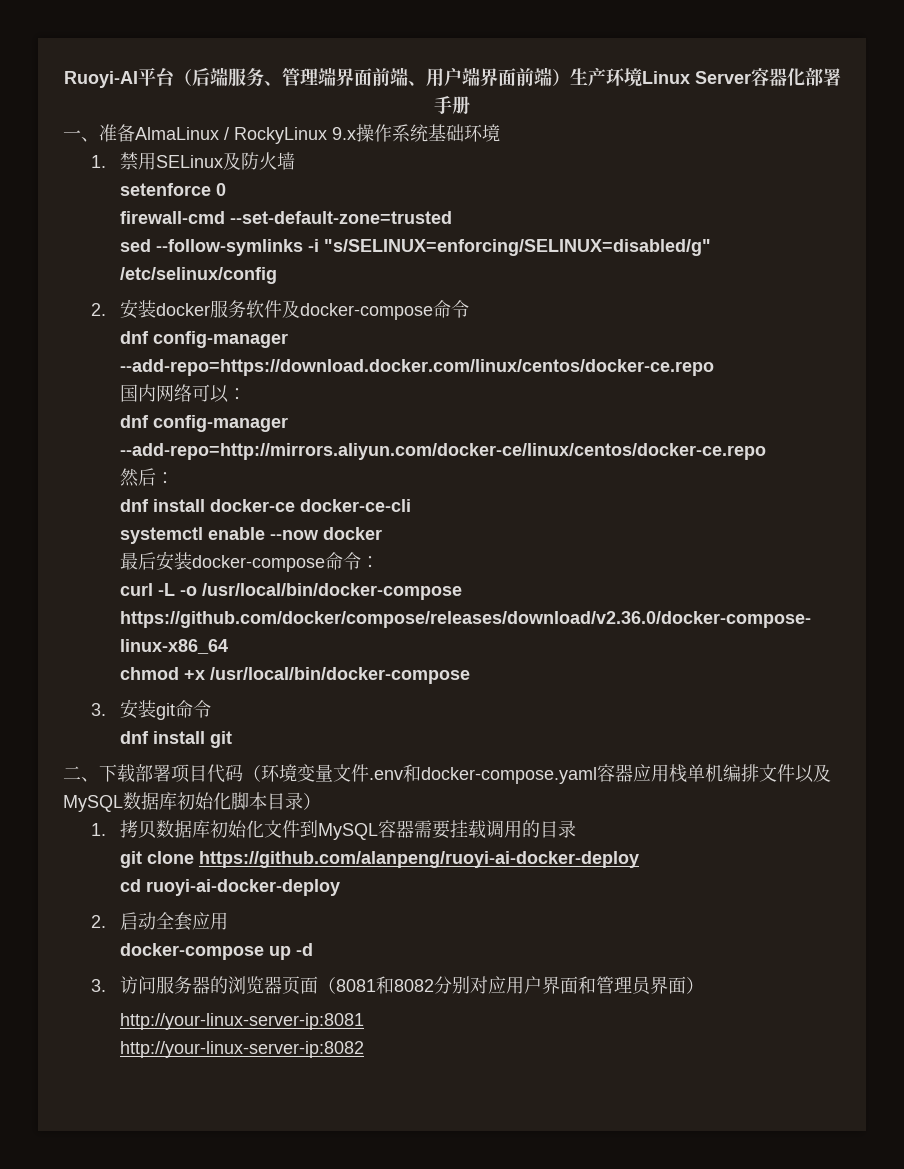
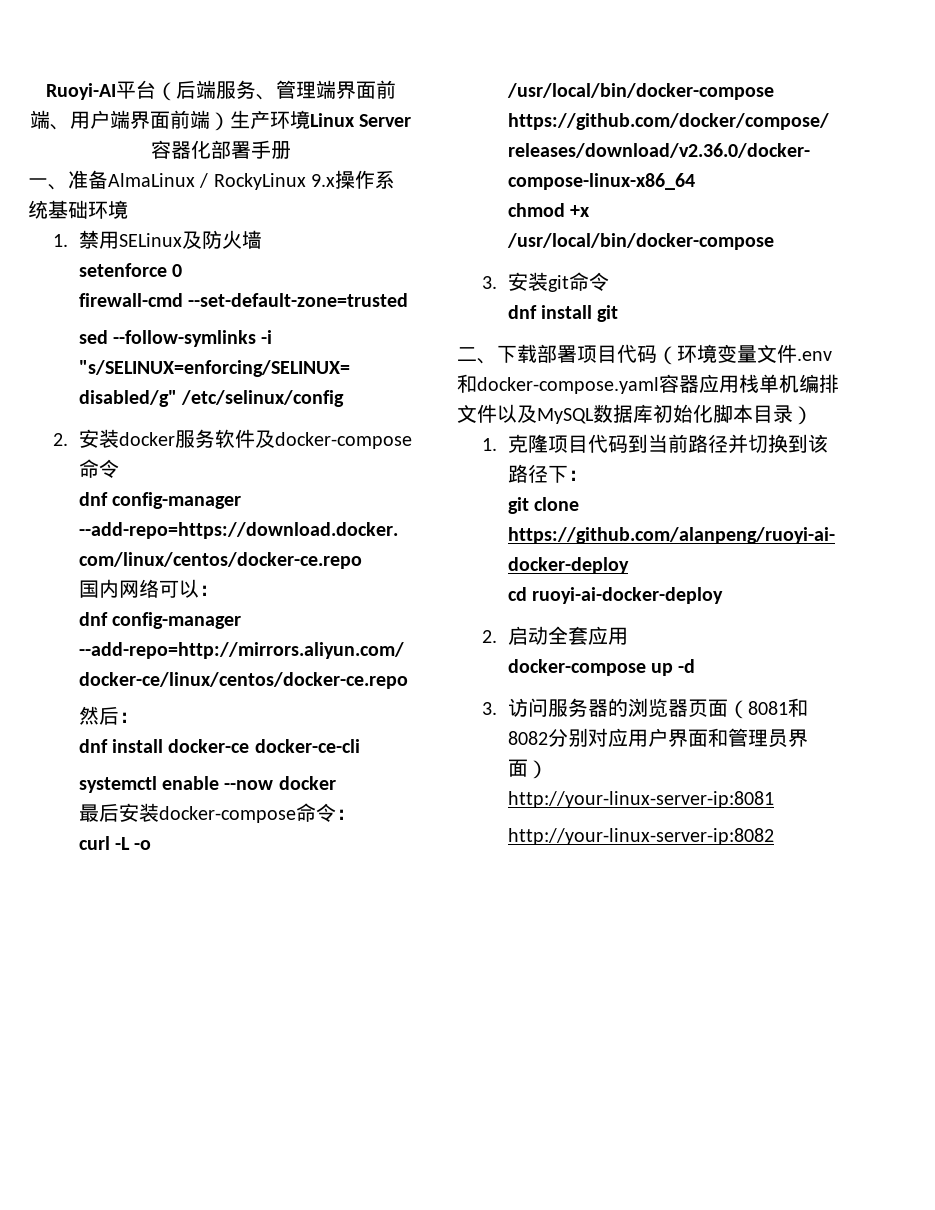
[119,820,576,840] 拷贝数据库初始化文件到MySQL容器需要挂载调用的目录 -> [507,434,828,454] [507,464,588,483] 克隆项目代码到当前路径并切换到该路径下：

